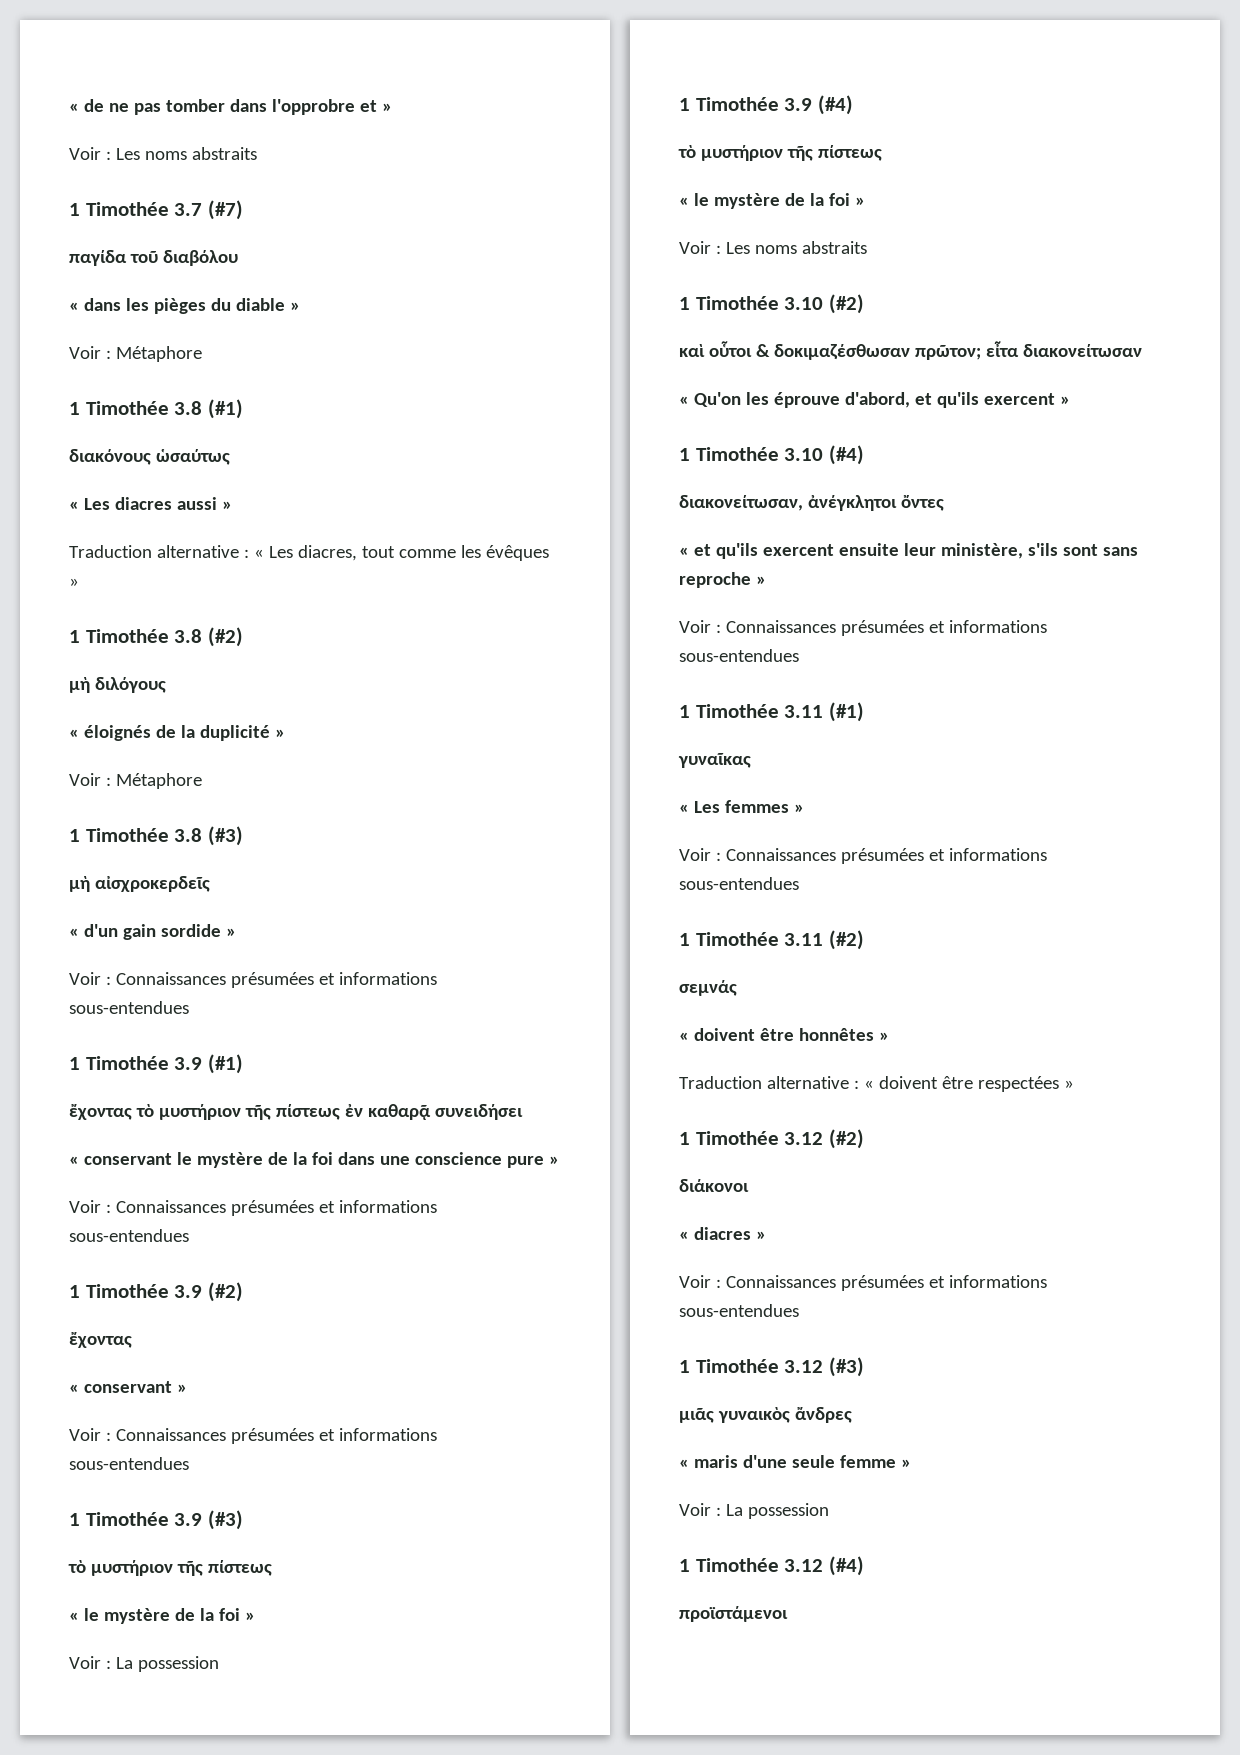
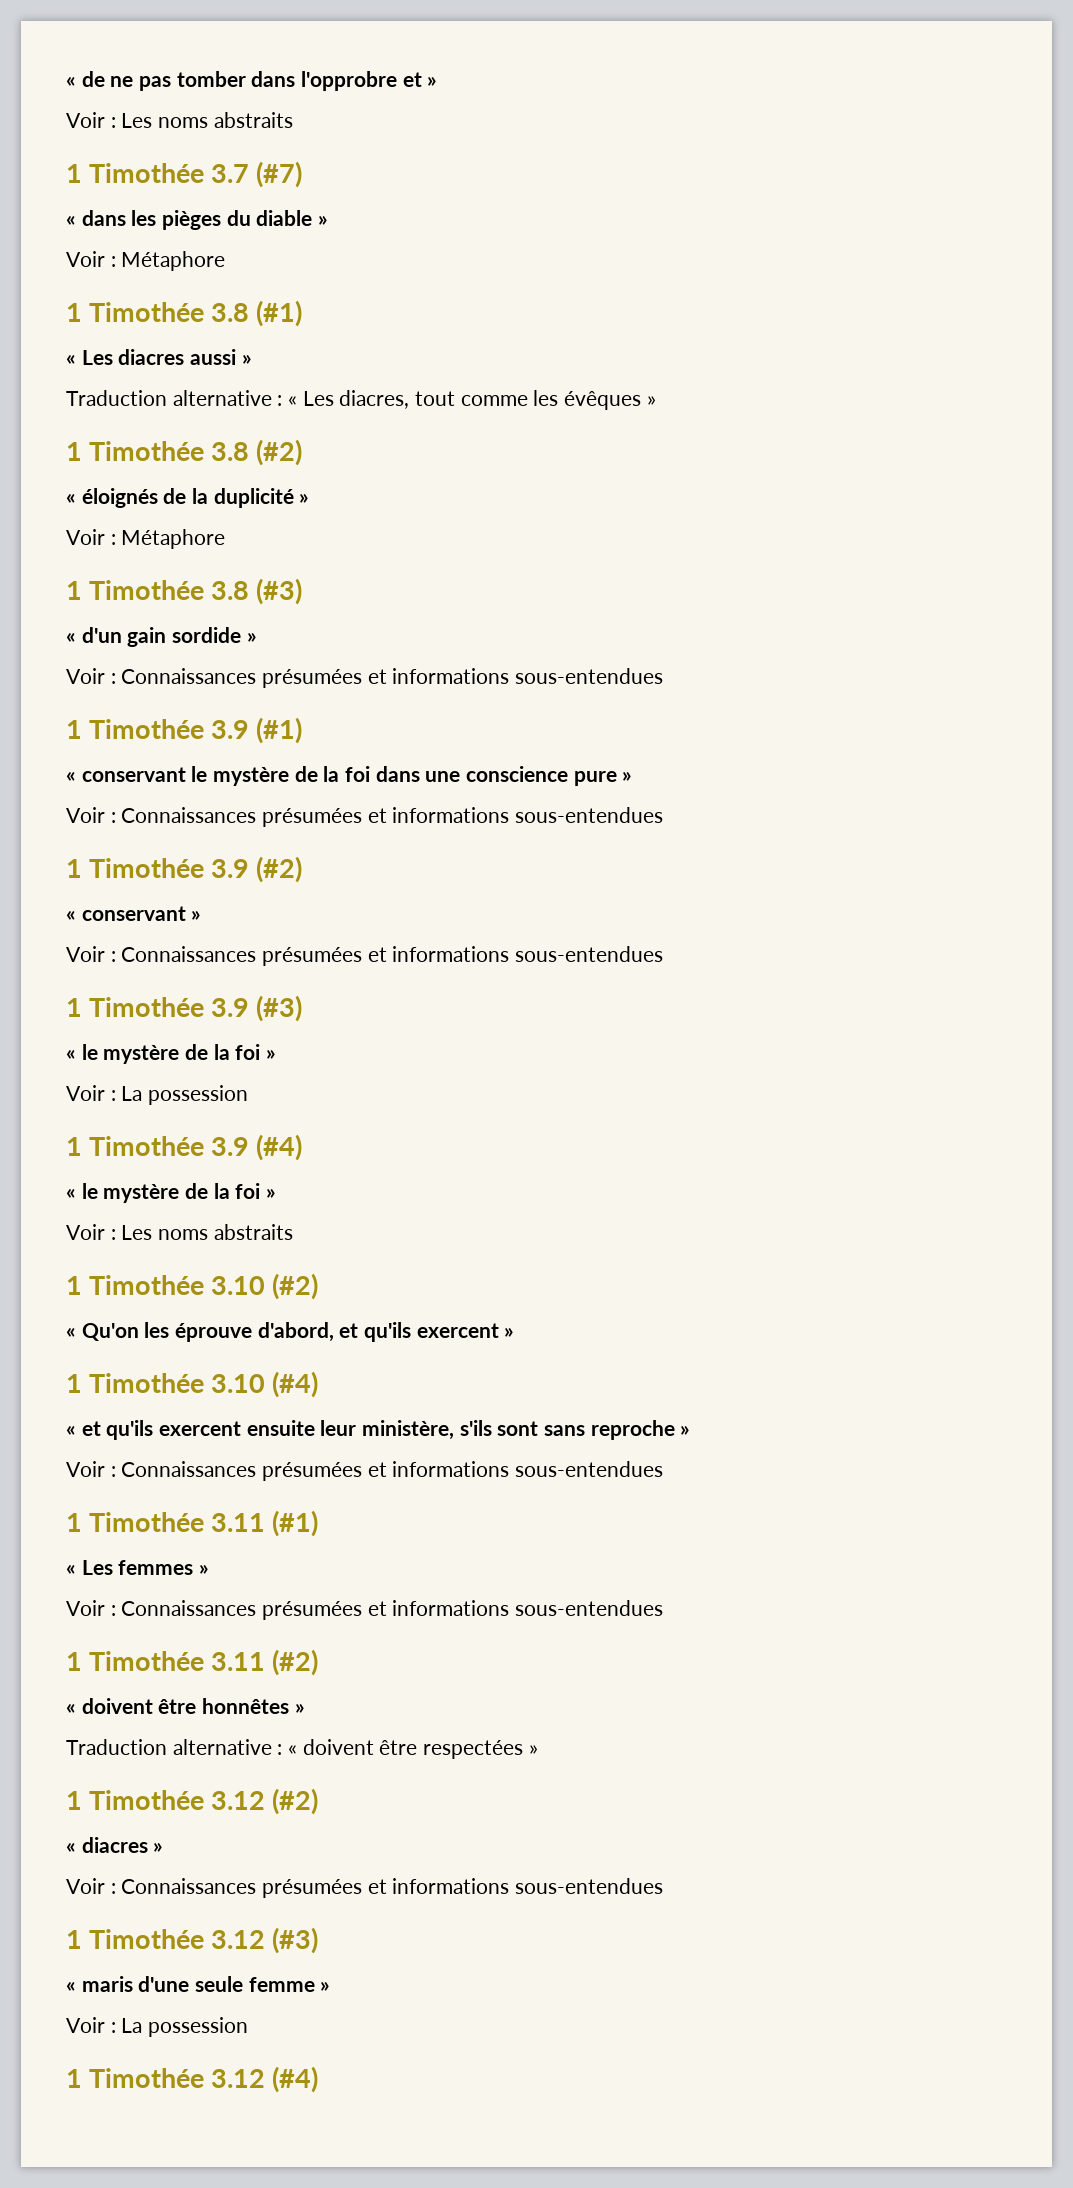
[69,250,238,266] // παγίδα τοῦ διαβόλου -> (303, 174) none
[69,449,230,465] // διακόνους ὡσαύτως -> (303, 313) none
[69,677,166,693] // μὴ διλόγους -> (303, 452) none
[69,876,210,892] // μὴ αἰσχροκερδεῖς -> (303, 591) none
[69,1104,523,1120] // ἔχοντας τὸ μυστήριον τῆς πίστεως ἐν καθαρᾷ συνειδήσει -> (303, 730) none
[69,1332,132,1348] // ἔχοντας -> (303, 869) none
[68,1560,272,1576] // τὸ μυστήριον τῆς πίστεως -> (303, 1008) none
[678,145,882,161] // τὸ μυστήριον τῆς πίστεως -> (303, 1147) none
[679,341,1142,360] // καὶ οὗτοι & δοκιμαζέσθωσαν πρῶτον; εἶτα διακονείτωσαν -> (319, 1286) none
[679,495,944,511] // διακονείτωσαν, ἀνέγκλητοι ὄντες -> (319, 1384) none
[678,753,751,768] // γυναῖκας -> (319, 1523) none
[679,980,737,996] // σεμνάς -> (319, 1662) none
[679,1179,749,1192] // διάκονοι -> (319, 1801) none
[679,1407,852,1423] // μιᾶς γυναικὸς ἄνδρες -> (319, 1940) none
[679,1606,788,1622] // προϊστάμενοι -> (319, 2079) none

